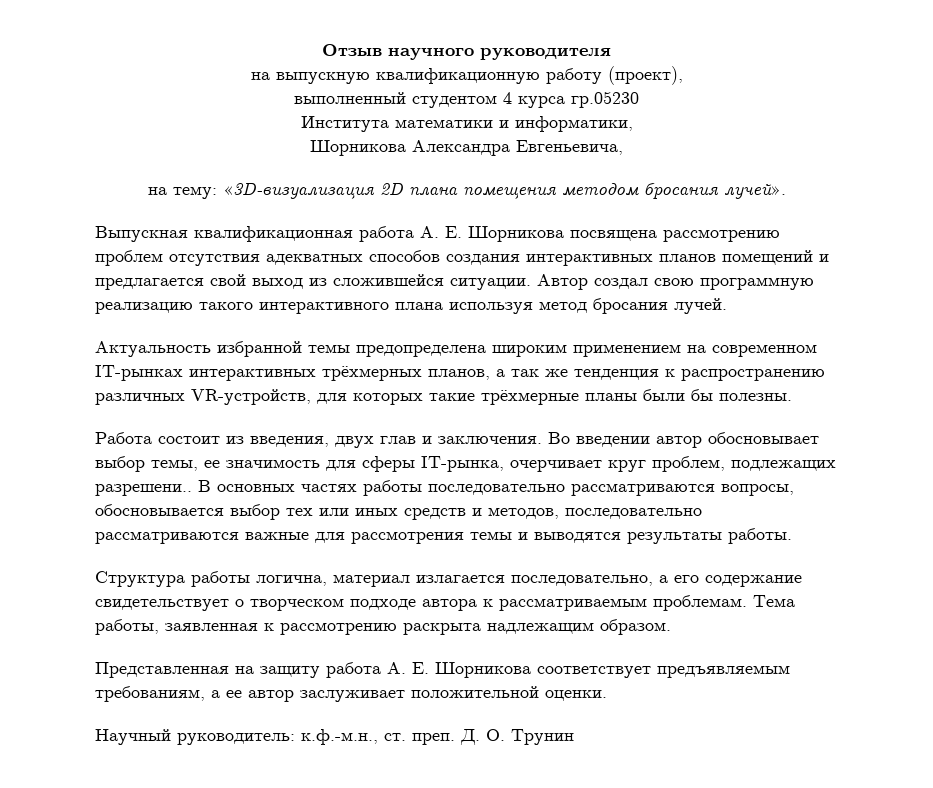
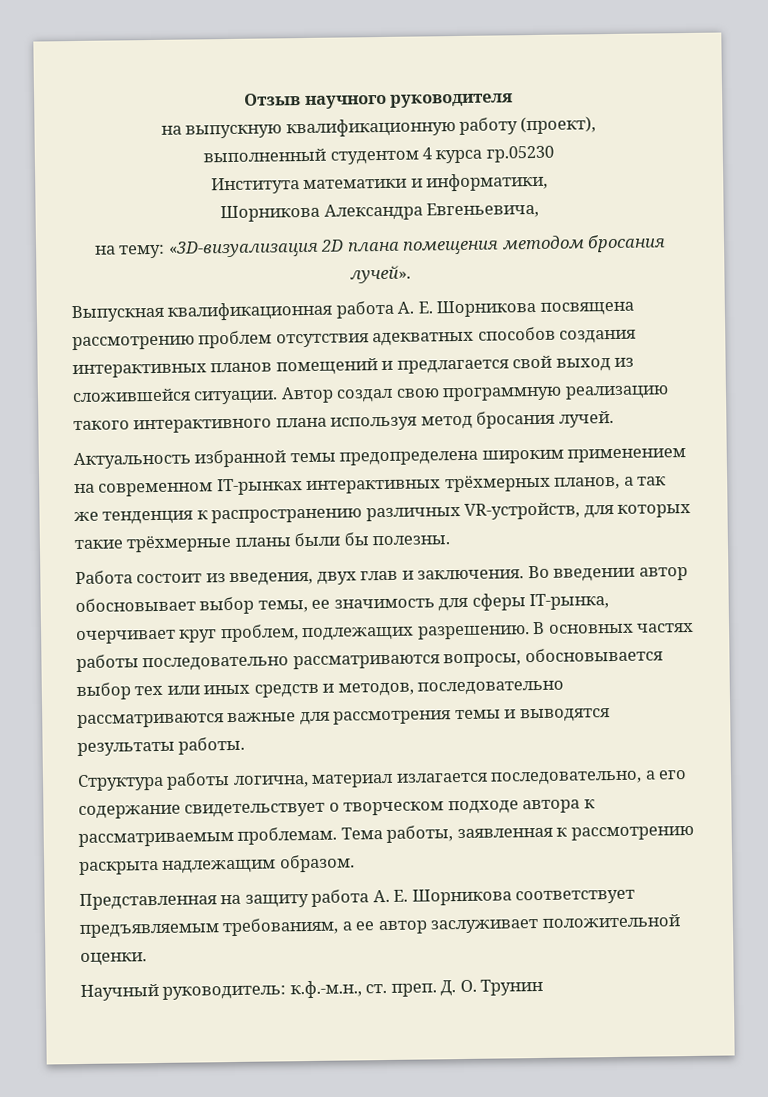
[95,484,192,496] разрешени.. -> [417,625,530,640] разрешению.

